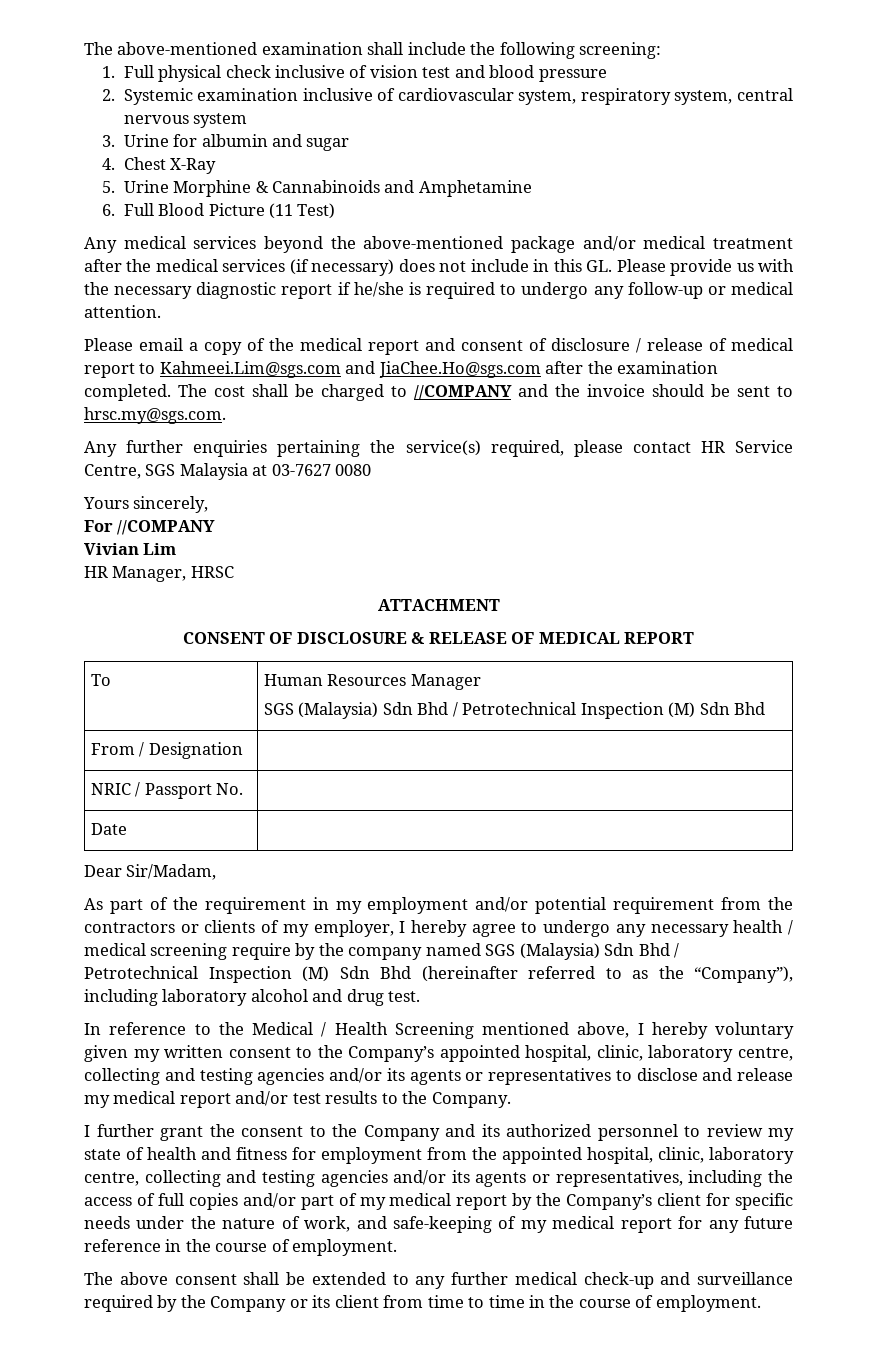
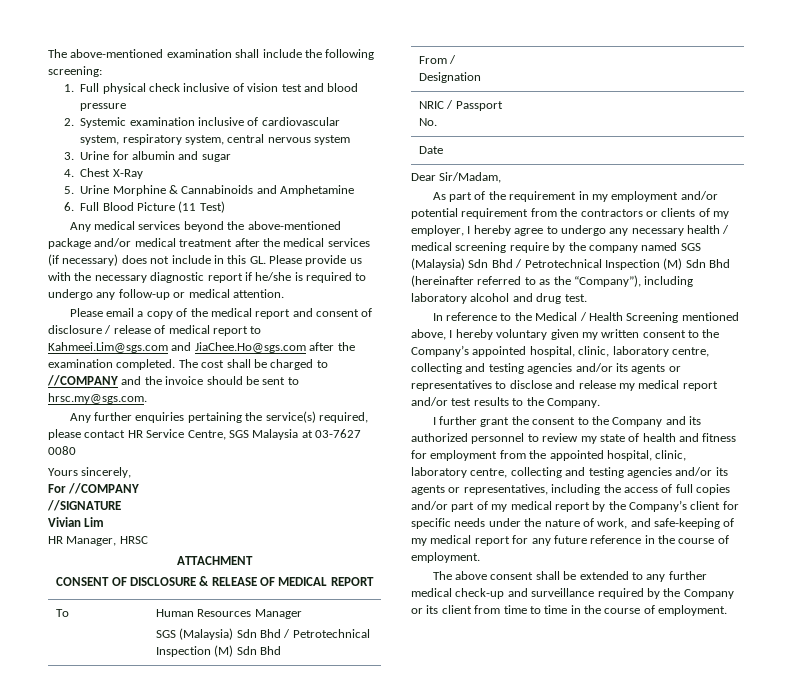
(216, 527) none -> [47,500,121,511] // //SIGNATURE

